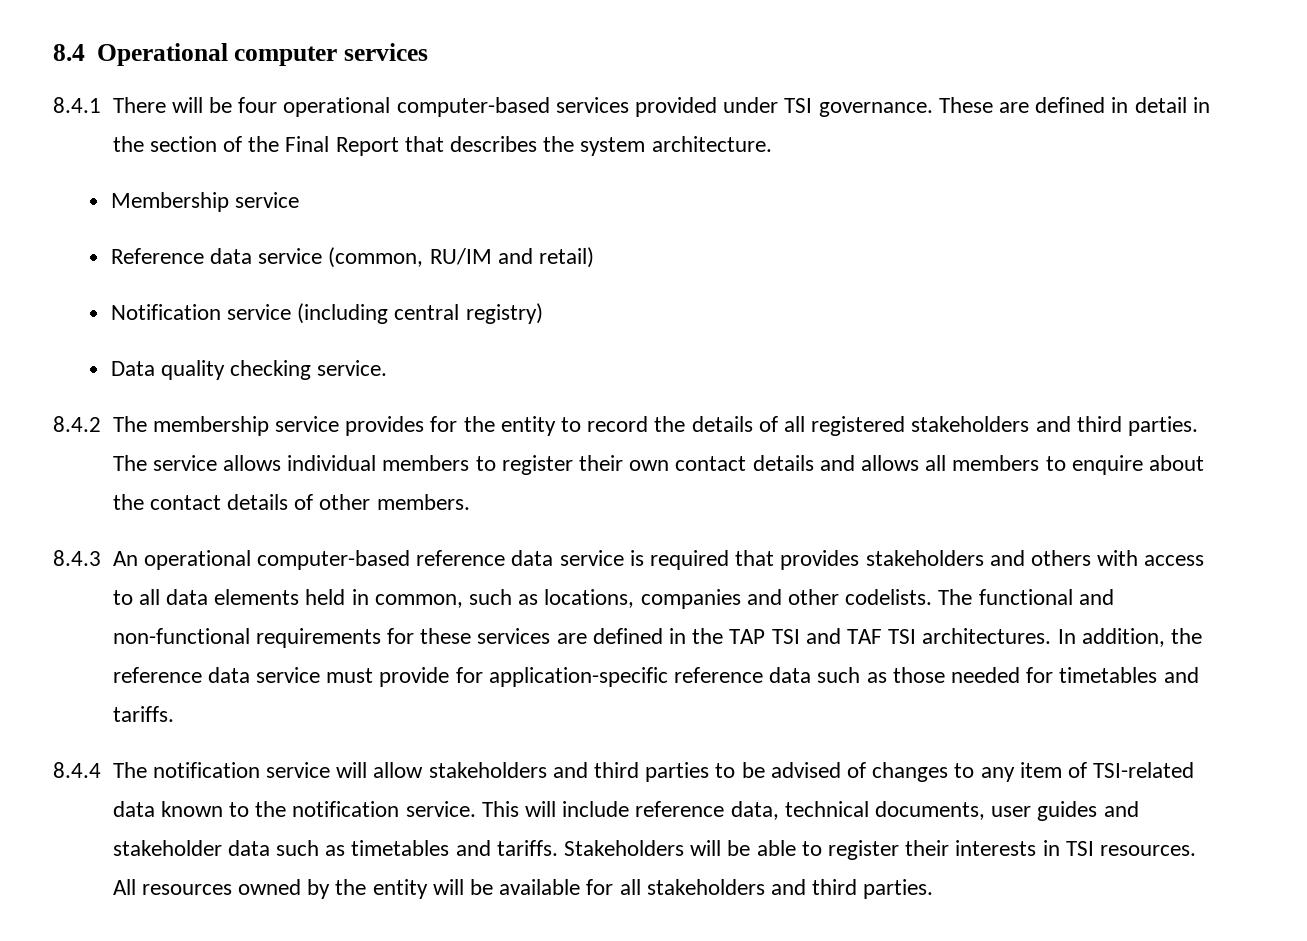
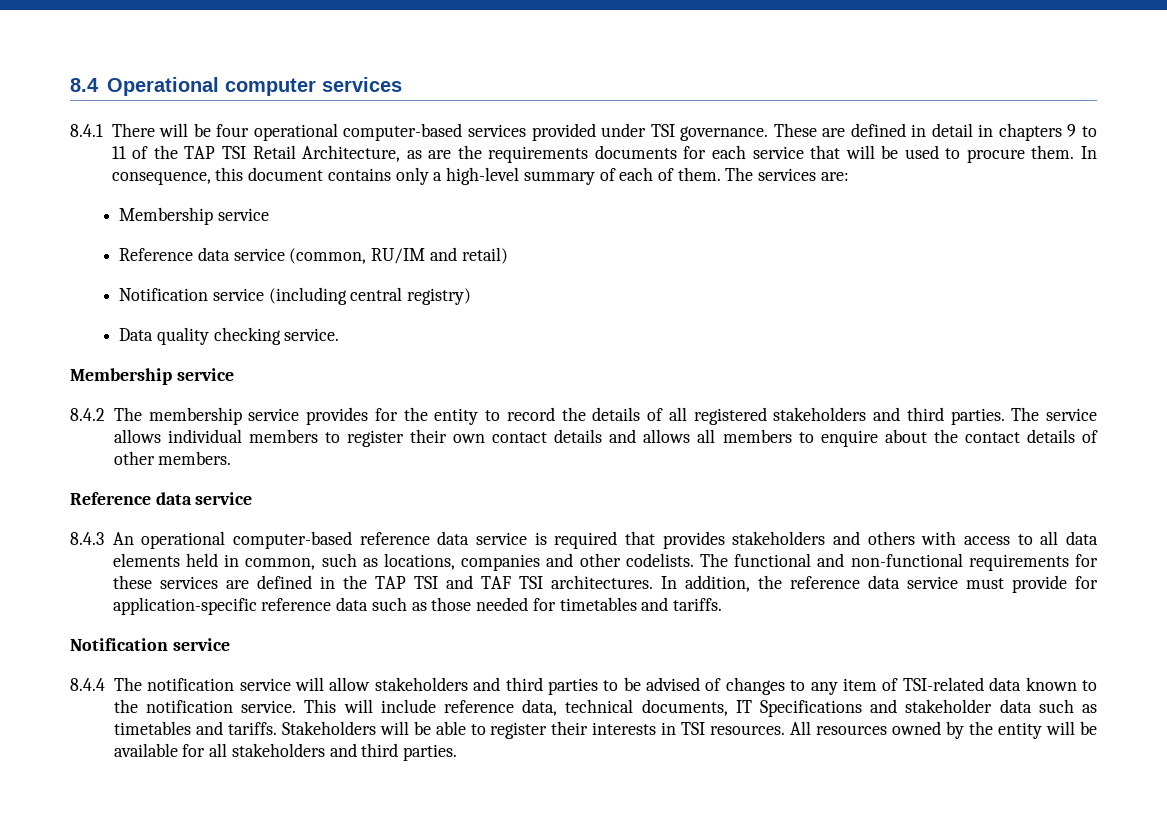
[112,136,772,156] the section of the Final Report that describes the system architecture. -> [998,123,1097,141] [111,145,1097,163] [111,167,849,185] chapters 9 to 11 of the TAP TSI Retail Architecture, as are the requirements documents for each service that will be used to procure them. In consequence, this document contains only a high-level summary of each of them. The services are:
(388, 368) none -> [70,368,234,385] // Membership service
(470, 502) none -> [70,492,253,505] // Reference data service
(174, 714) none -> [70,638,230,651] // Notification service
[991,801,1098,821] user guides -> [735,700,862,717] IT Specifications

